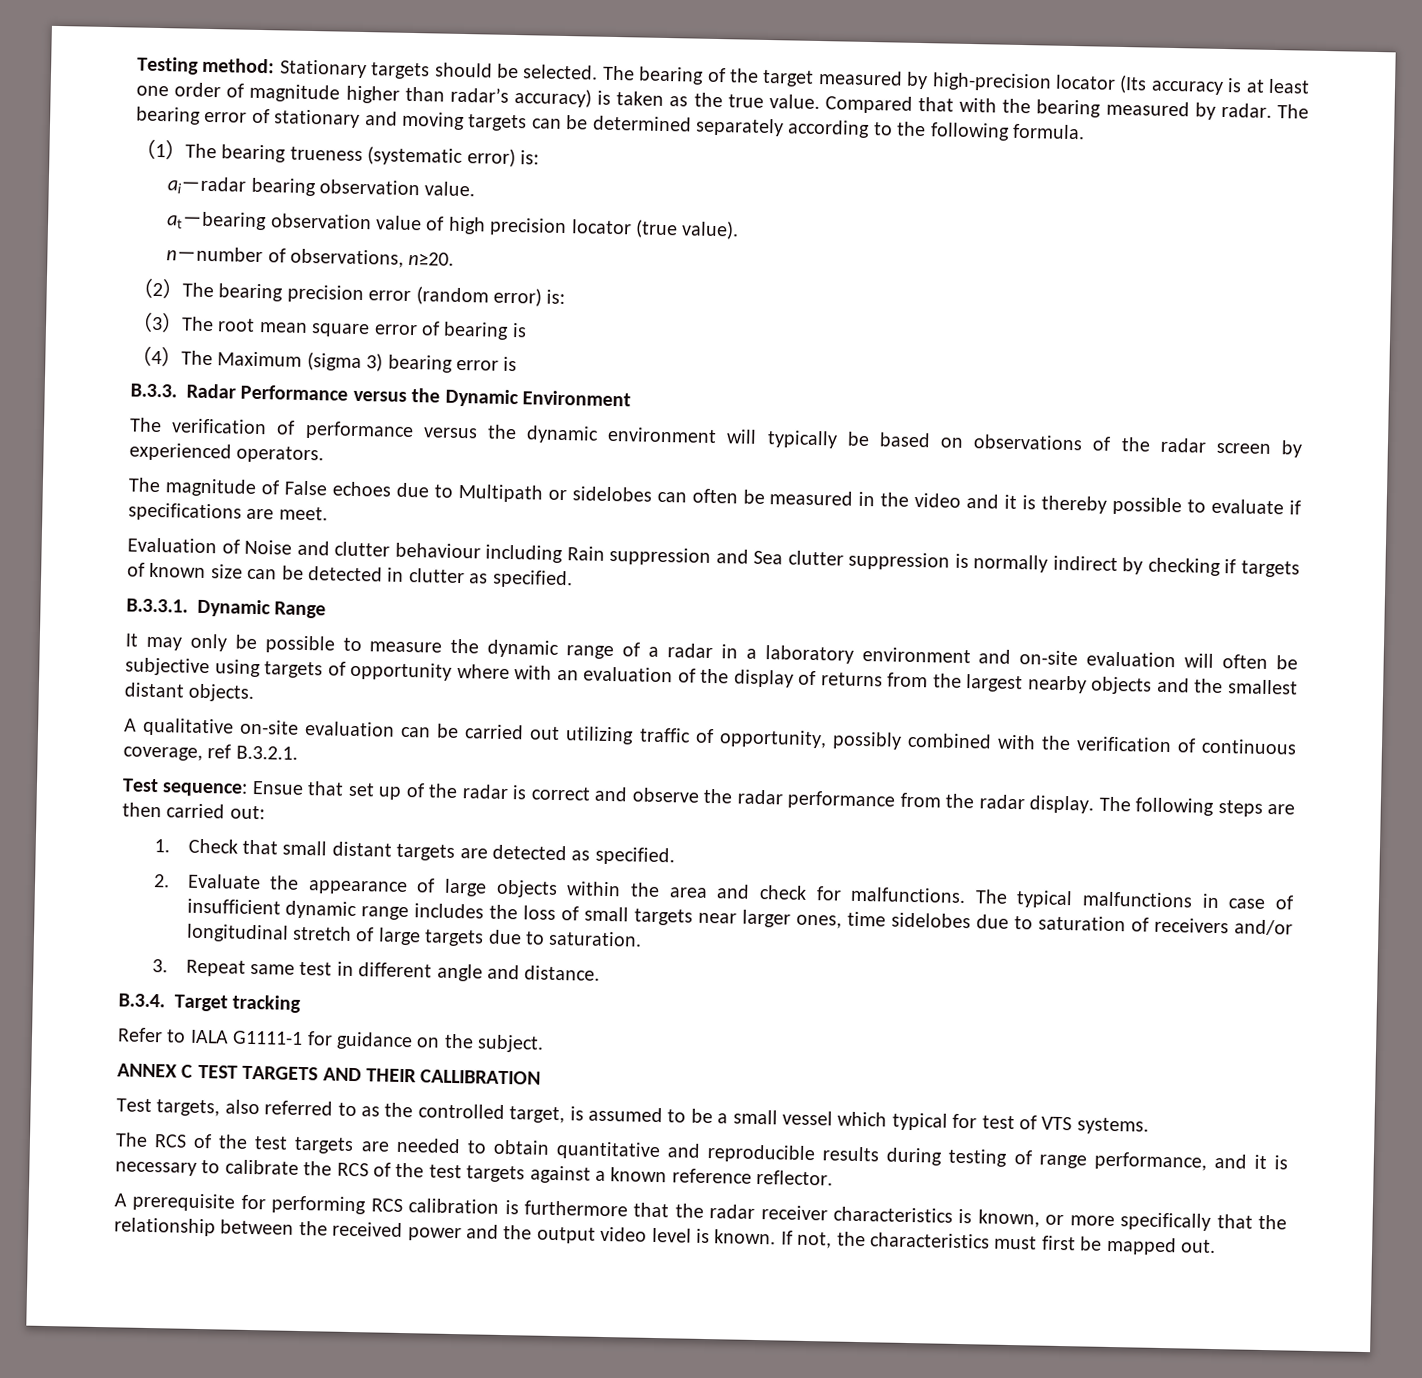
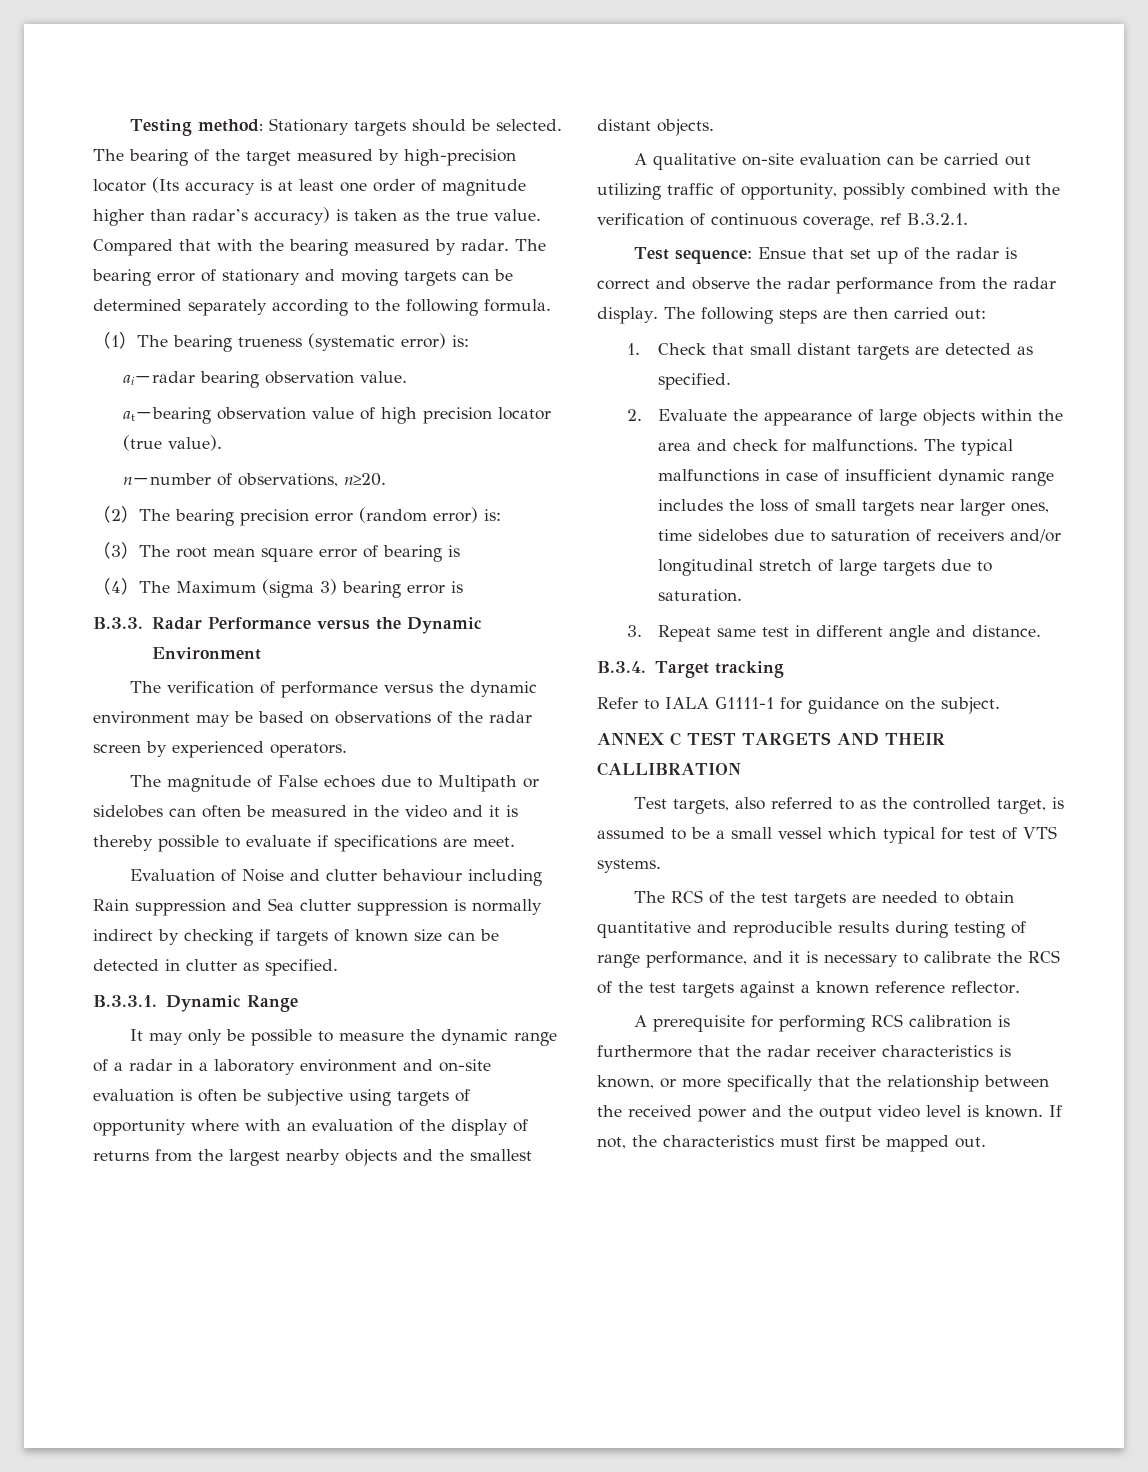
[726,429,838,449] will typically -> [196,714,230,727] may
[1184,653,1215,668] will -> [180,1089,192,1101] is

